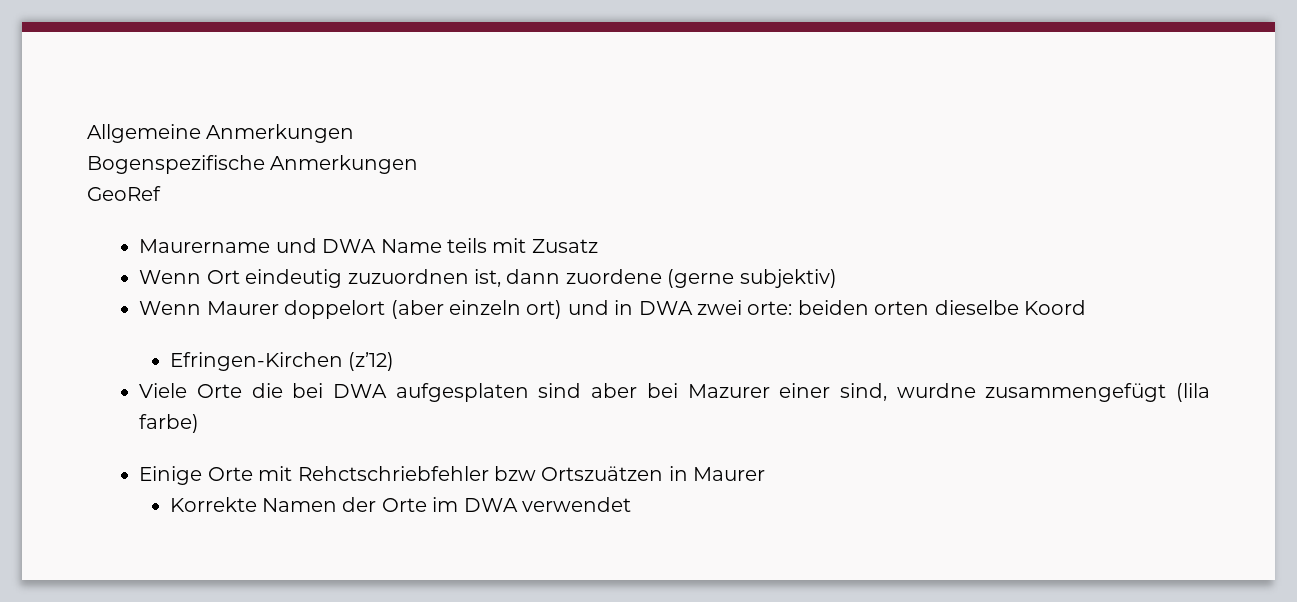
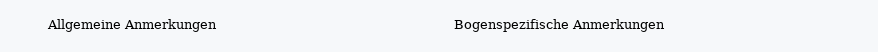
[87,186,161,201] [139,238,598,253] [139,269,837,288] [139,300,1086,319] [169,352,394,371] [139,383,1210,402] [139,414,200,433] [139,466,766,485] [169,497,631,512] // GeoRef // Maurername und DWA Name teils mit Zusatz // Wenn Ort eindeutig zuzuordnen ist, dann zuordene (gerne subjektiv) // Wenn Maurer doppelort (aber einzeln ort) und in DWA zwei orte: beiden orten dieselbe Koord // Efringen-Kirchen (z’12) // Viele Orte die bei DWA aufgesplaten sind aber bei Mazurer einer sind, wurdne zusammengefügt (lila farbe) // Einige Orte mit Rehctschriebfehler bzw Ortszuätzen in Maurer // Korrekte Namen der Orte im DWA verwendet -> (665, 25) none

